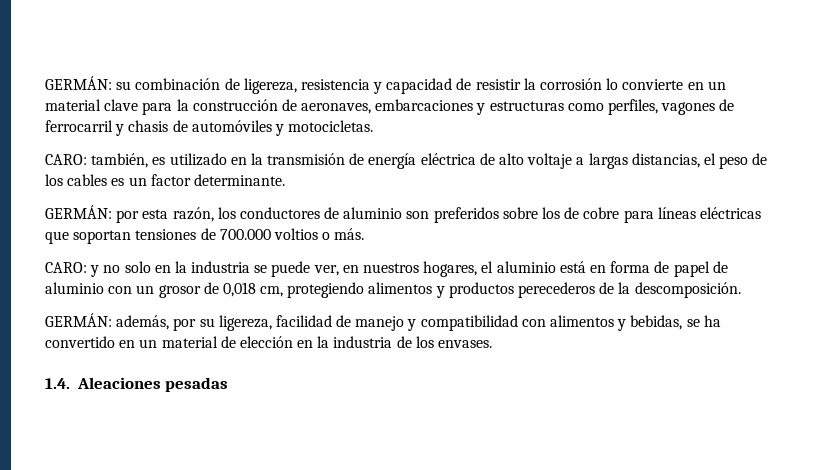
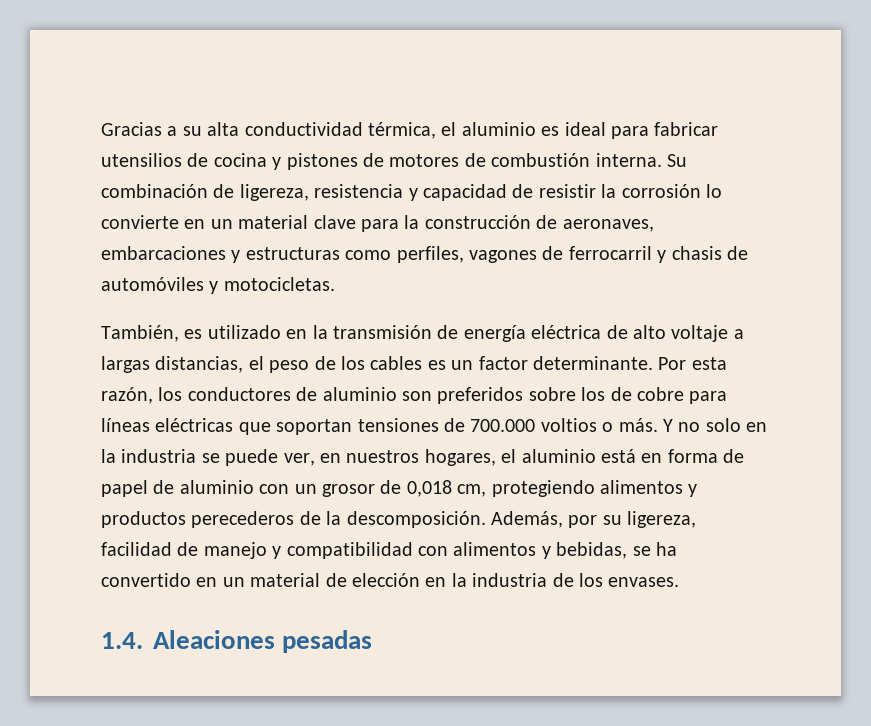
[45,76,132,90] GERMÁN: su -> [101,122,719,139] [101,153,687,170] Gracias a su alta conductividad térmica, el aluminio es ideal para fabricar utensilios de cocina y pistones de motores de combustión interna. Su
[45,153,149,168] CARO: también, -> [101,325,179,342] También,
[45,205,140,223] // GERMÁN: por -> [658,357,687,370] Por
[45,262,100,277] // CARO: y -> [662,419,673,432] Y
[45,313,170,330] // GERMÁN: además, -> [491,511,563,528] Además,

